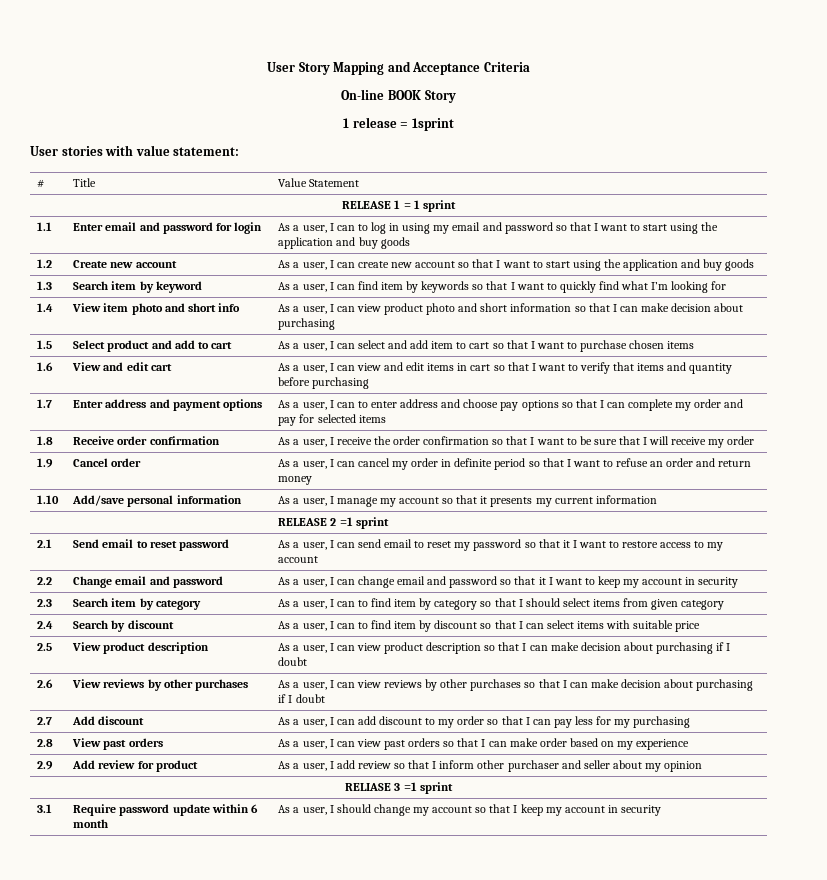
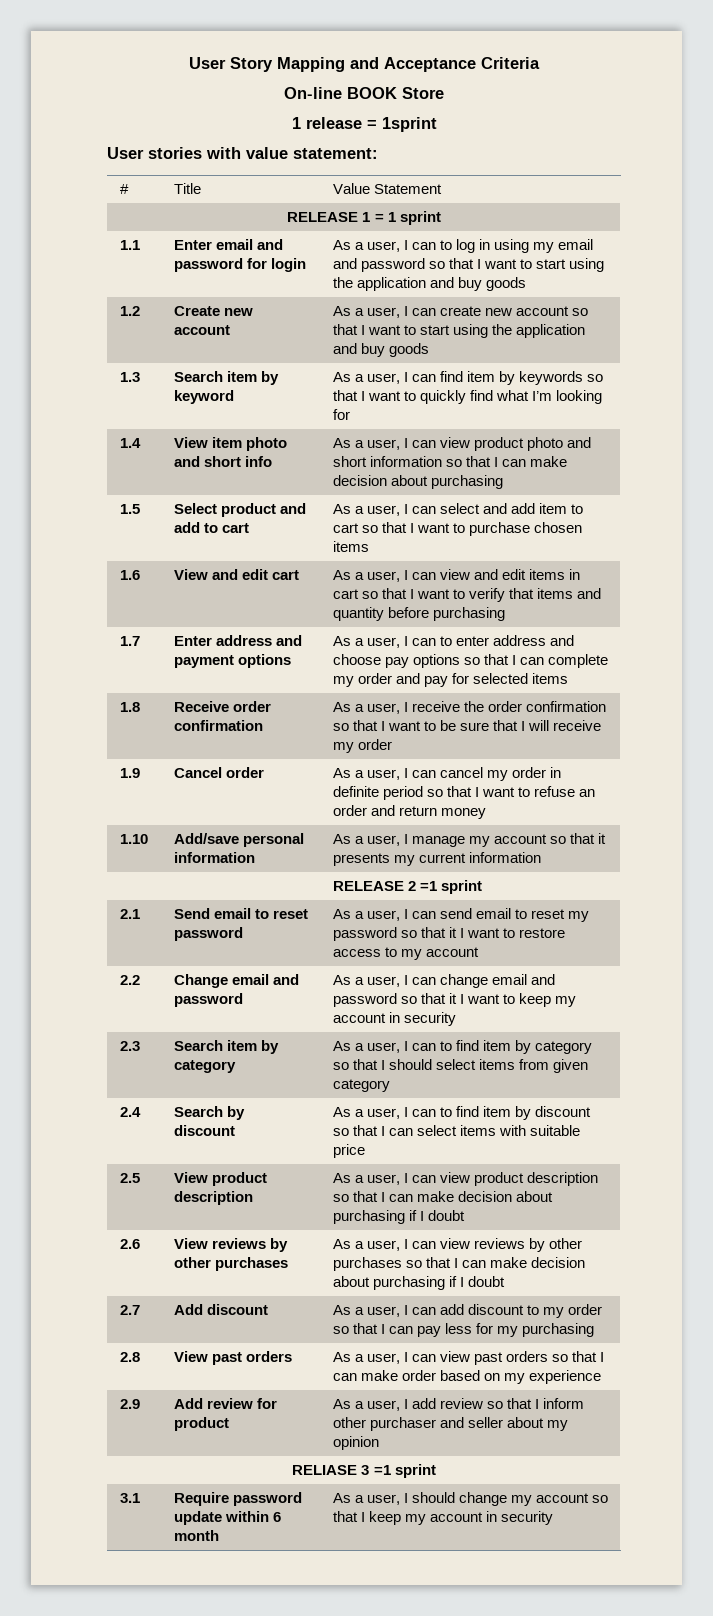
[424,90,456,103] Story -> [402,87,444,99] Store

